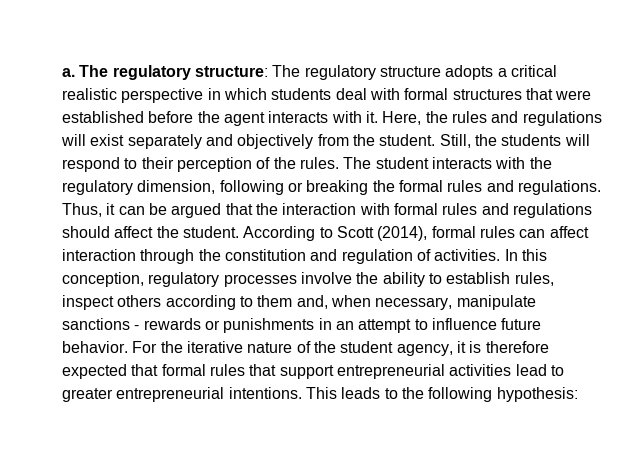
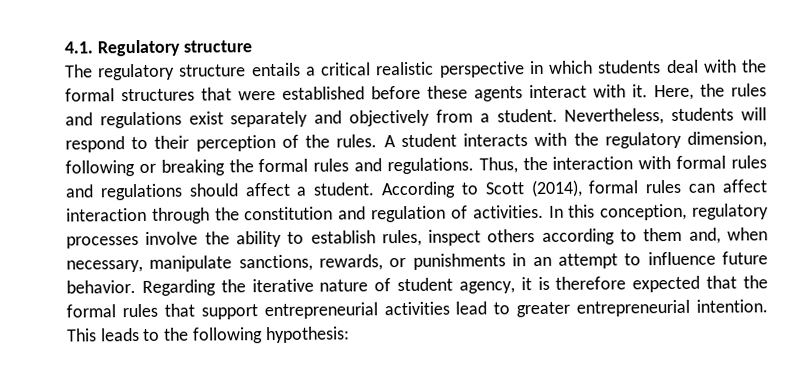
[62,65,268,80] a. The regulatory structure: -> [64,39,253,57] 4.1. Regulatory structure //
[445,65,494,80] adopts -> [251,62,301,77] entails
(400, 94) none -> [742,59,768,73] the
[197,111,329,126] the agent interacts -> [427,84,587,102] these agents interact
[61,134,86,146] will -> (182, 120) none
[352,134,497,148] the student. Still, the -> [479,108,665,125] a student. Nevertheless,
[343,157,372,169] The -> [383,135,396,148] A
[106,203,253,218] it can be argued that -> (518, 165) none
[156,226,179,238] the -> [296,186,308,196] a
[62,318,201,330] sanctions - rewards -> [238,254,384,272] sanctions, rewards,
[132,341,158,353] For -> [141,279,216,296] Regarding
[313,341,336,353] the -> (392, 285) none
(159, 370) none -> [743,275,768,289] the
[228,387,302,399] intentions. -> [695,299,768,313] intention.

